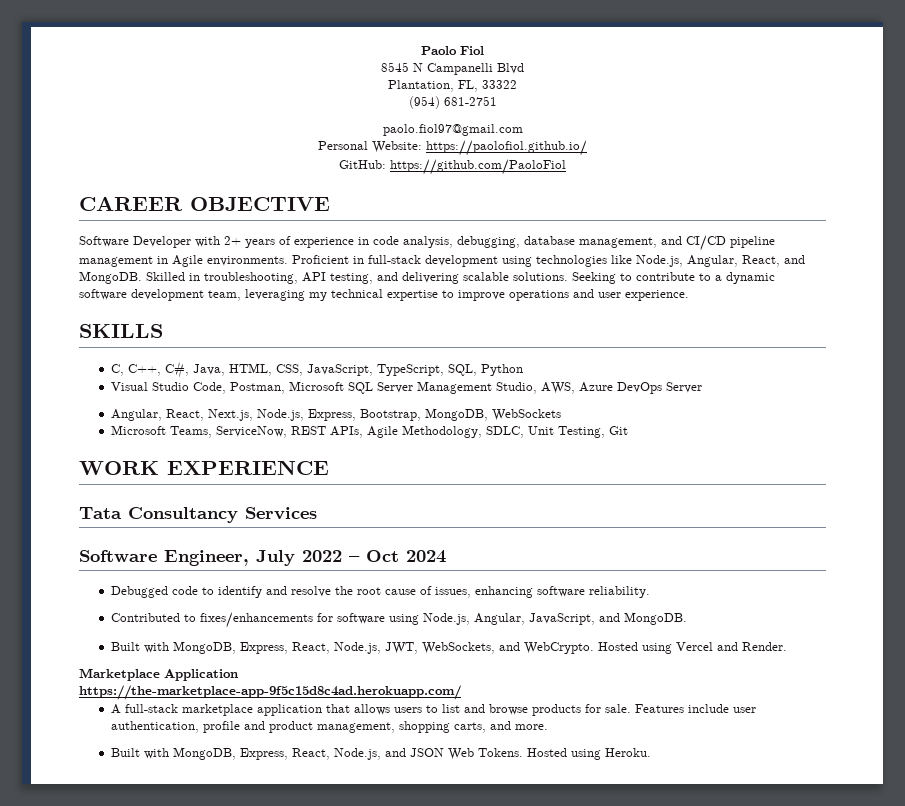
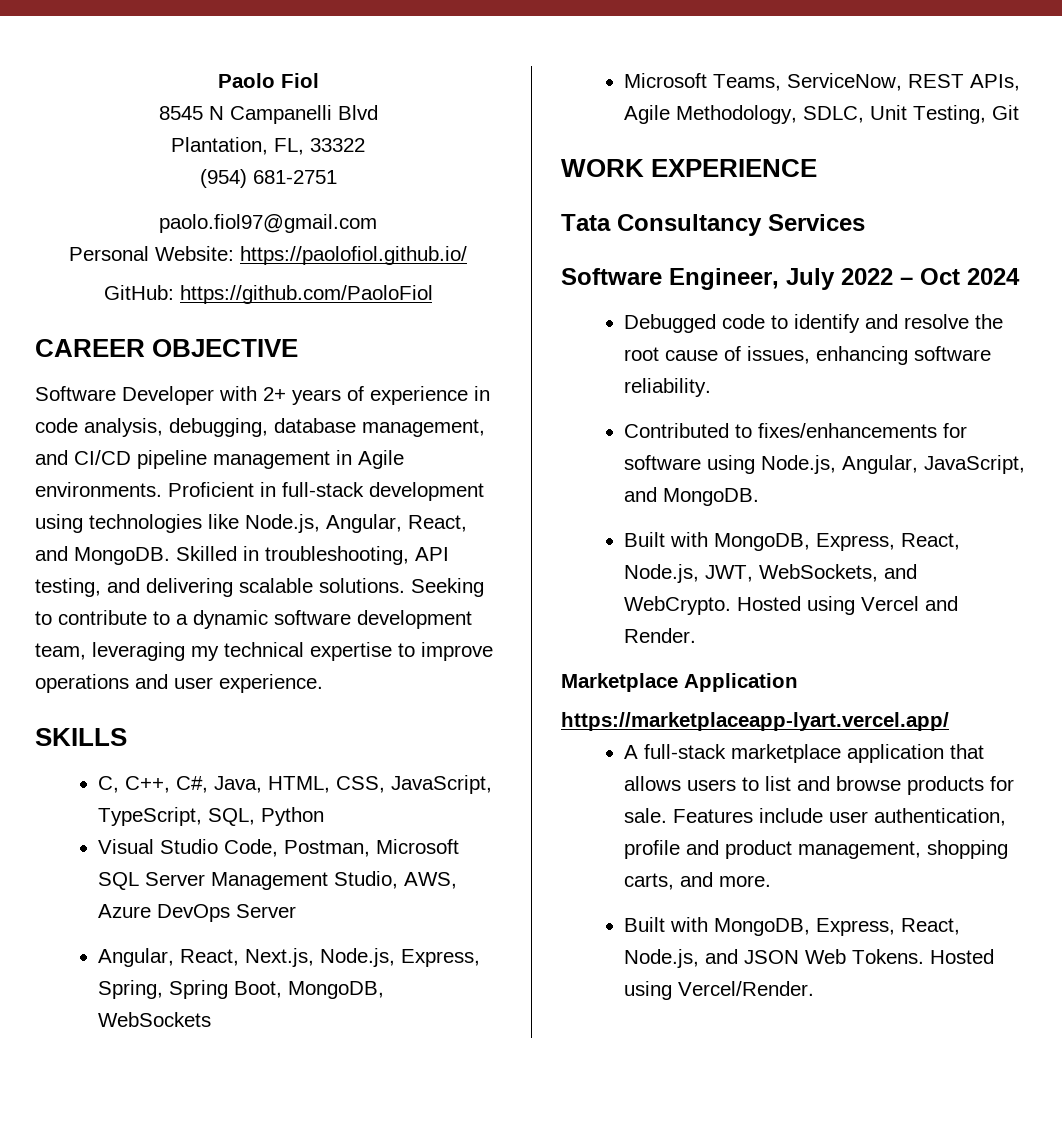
[360,409,422,421] Bootstrap, -> [98,980,283,999] Spring, Spring Boot,
[79,685,461,700] https://the-marketplace-app-9f5c15d8c4ad.herokuapp.com/ -> [561,712,949,731] https://marketplaceapp-lyart.vercel.app/
[605,748,652,757] Heroku. -> [678,981,815,996] Vercel/Render.

